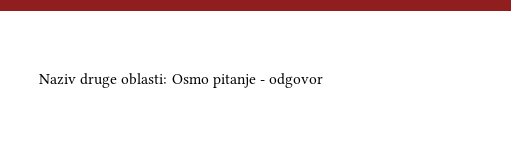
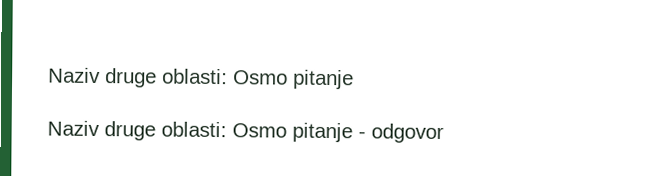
[39,73,256,88] Naziv druge oblasti: Osmo pitanje -> [48,67,354,90] [47,120,353,143] Naziv druge oblasti: Osmo pitanje // Naziv druge oblasti: Osmo pitanje

